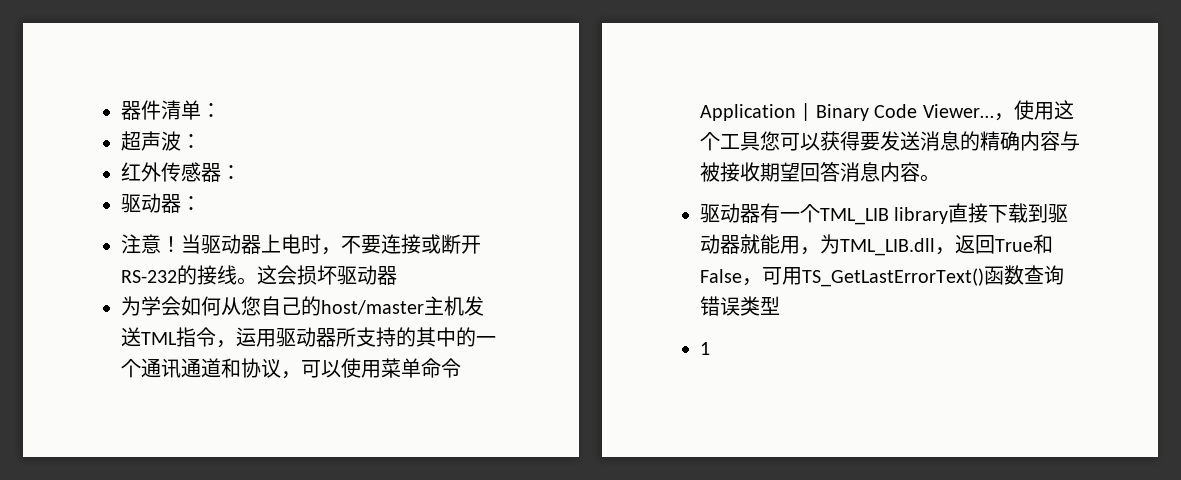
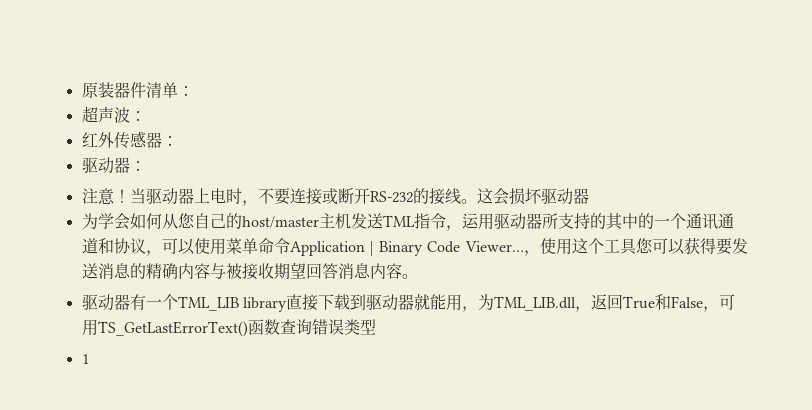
(121, 110) none -> [81,82,114,98] 原装

